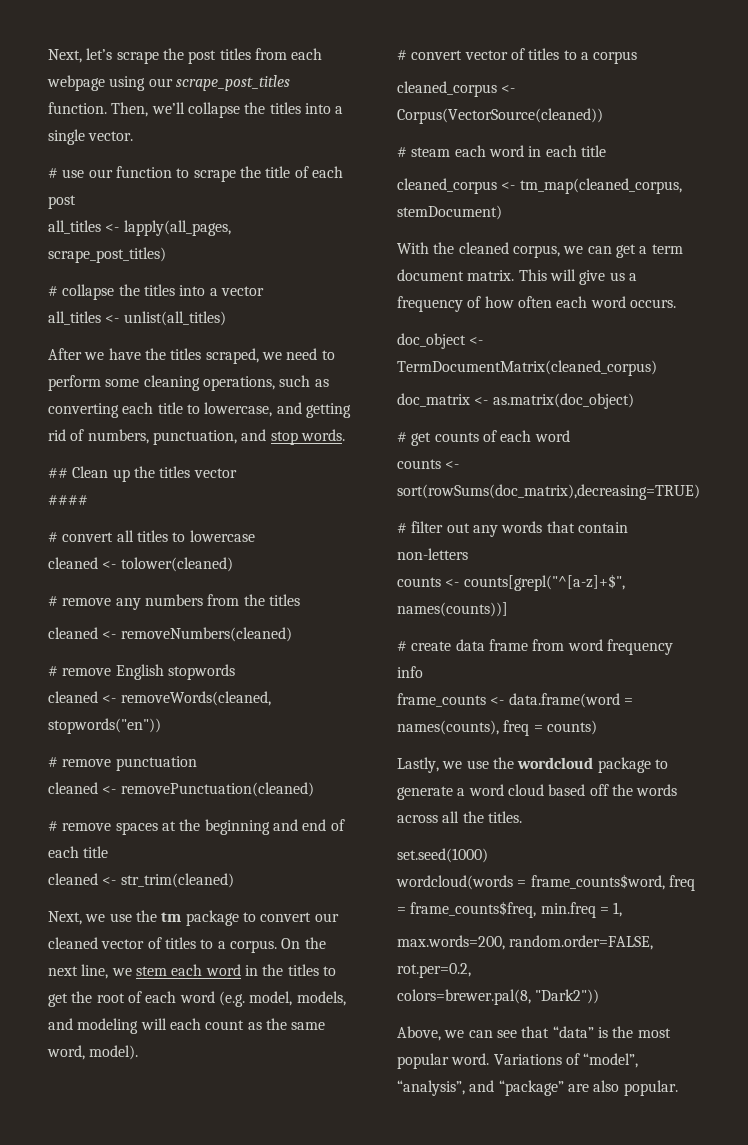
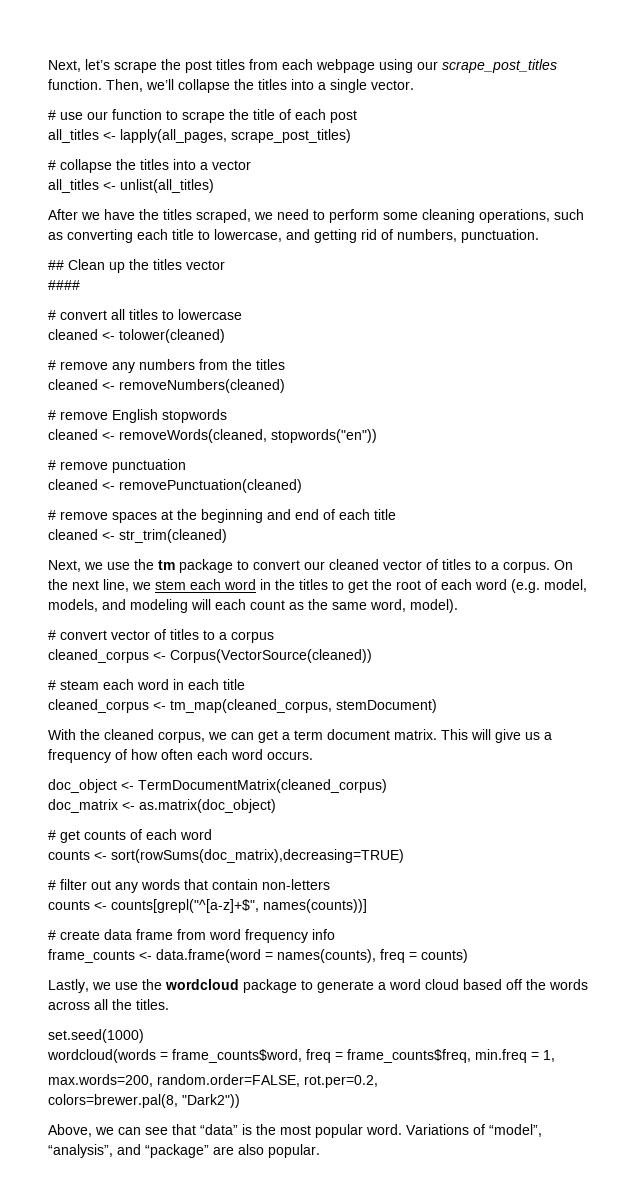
[152,429,345,445] punctuation, and stop words. -> [461,229,539,243] punctuation.

